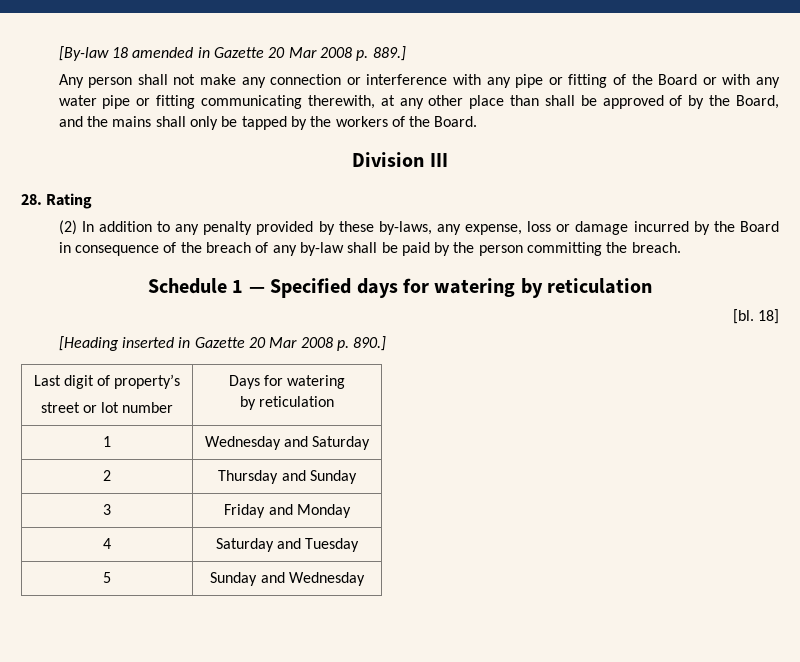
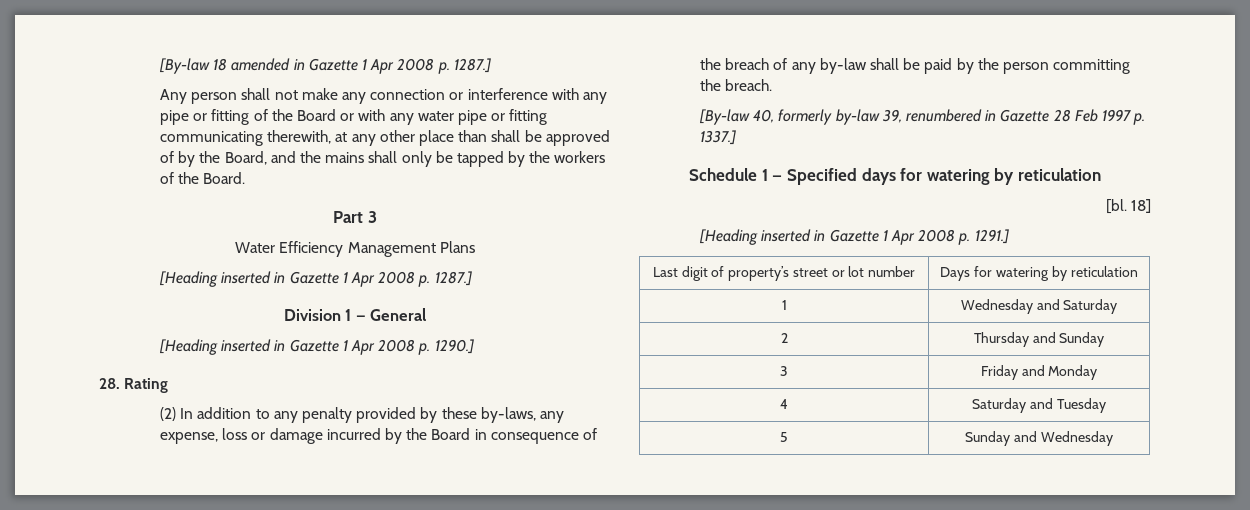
[268,46,406,61] 20 Mar 2008 p. 889.] -> [361,58,491,74] 1 Apr 2008 p. 1287.]
[352,152,448,167] Division III -> [333,211,377,223] [235,241,475,257] [159,271,472,287] [283,308,427,321] [159,339,474,355] Part 3 // Water Efficiency Management Plans // [Heading inserted in Gazette 1 Apr 2008 p. 1287.] // Division 1 — General // [Heading inserted in Gazette 1 Apr 2008 p. 1290.]
(681, 247) none -> [699,109,1146,125] [700,130,737,145] // [By-law 40, formerly by-law 39, renumbered in Gazette 28 Feb 1997 p. 1337.]
[248,336,387,351] 20 Mar 2008 p. 890.] -> [882,229,1009,245] 1 Apr 2008 p. 1291.]
(181, 381) // -> (790, 273) none
(346, 382) // -> (1049, 274) none

